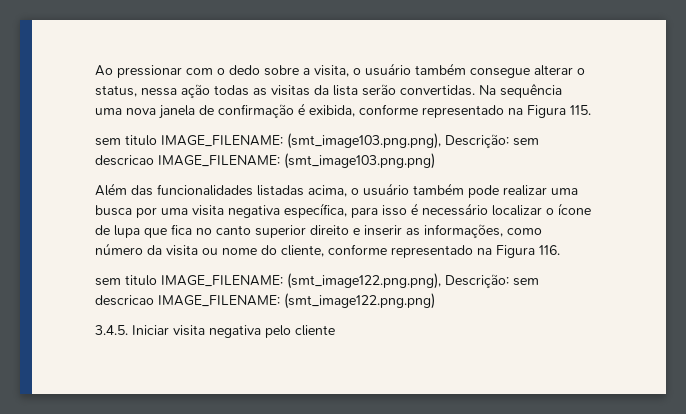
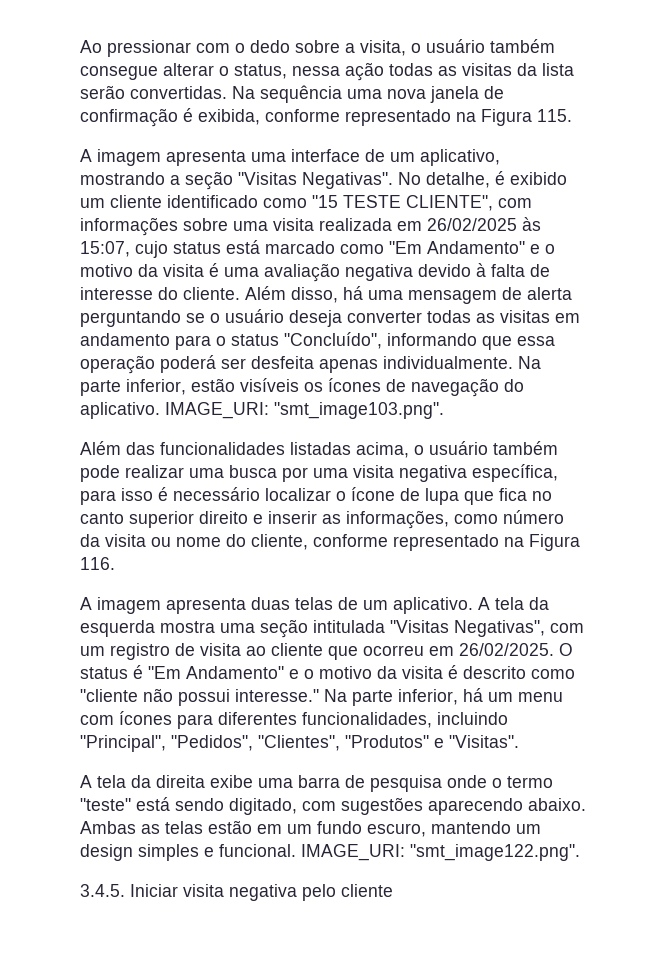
[95,133,539,149] [95,153,435,169] sem titulo IMAGE_FILENAME: (smt_image103.png.png), Descrição: sem descricao IMAGE_FILENAME: (smt_image103.png.png) -> [80,149,500,166] [80,171,567,190] [80,195,532,211] [80,217,541,236] [80,240,555,258] [80,263,550,282] [80,286,572,304] [80,309,580,327] [80,332,555,350] [80,355,541,374] [80,378,524,397] [80,402,444,419] A imagem apresenta uma interface de um aplicativo, mostrando a seção "Visitas Negativas". No detalhe, é exibido um cliente identificado como "15 TESTE CLIENTE", com informações sobre uma visita realizada em 26/02/2025 às 15:07, cujo status está marcado como "Em Andamento" e o motivo da visita é uma avaliação negativa devido à falta de interesse do cliente. Além disso, há uma mensagem de alerta perguntando se o usuário deseja converter todas as visitas em andamento para o status "Concluído", informando que essa operação poderá ser desfeita apenas individualmente. Na parte inferior, estão visíveis os ícones de navegação do aplicativo. IMAGE_URI: "smt_image103.png".
[95,273,539,289] [95,293,435,309] sem titulo IMAGE_FILENAME: (smt_image122.png.png), Descrição: sem descricao IMAGE_FILENAME: (smt_image122.png.png) -> [80,597,549,614] [80,619,584,638] [80,643,573,660] [80,665,575,679] [80,688,563,706] [80,711,508,729] [80,735,519,752] [80,775,553,792] [80,797,586,815] [80,820,541,837] [80,844,580,861] A imagem apresenta duas telas de um aplicativo. A tela da esquerda mostra uma seção intitulada "Visitas Negativas", com um registro de visita ao cliente que ocorreu em 26/02/2025. O status é "Em Andamento" e o motivo da visita é descrito como "cliente não possui interesse." Na parte inferior, há um menu com ícones para diferentes funcionalidades, incluindo "Principal", "Pedidos", "Clientes", "Produtos" e "Visitas". // A tela da direita exibe uma barra de pesquisa onde o termo "teste" está sendo digitado, com sugestões aparecendo abaixo. Ambas as telas estão em um fundo escuro, mantendo um design simples e funcional. IMAGE_URI: "smt_image122.png".

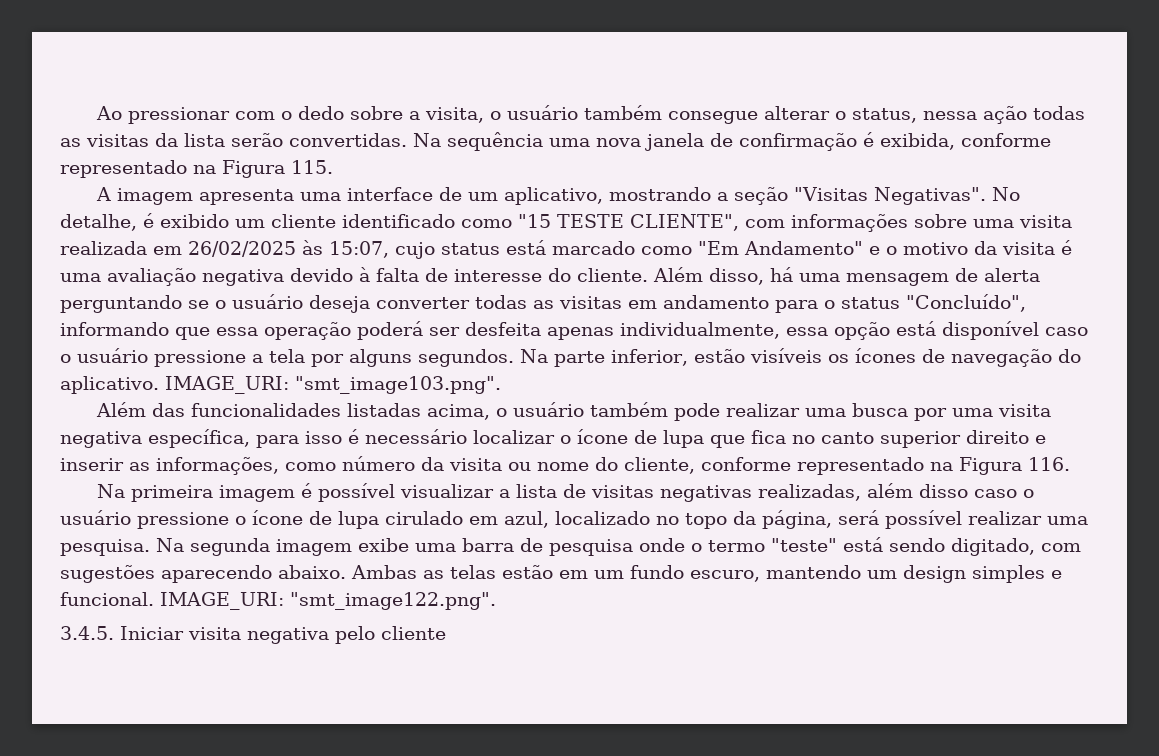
[383,356,513,369] individualmente. -> [620,321,1088,340] [60,348,514,367] individualmente, essa opção está disponível caso o usuário pressione a tela por alguns segundos.
[80,597,549,614] [80,619,584,638] [80,643,573,660] [80,665,575,679] [80,688,563,706] [80,711,508,729] [80,735,519,752] [80,775,205,788] A imagem apresenta duas telas de um aplicativo. A tela da esquerda mostra uma seção intitulada "Visitas Negativas", com um registro de visita ao cliente que ocorreu em 26/02/2025. O status é "Em Andamento" e o motivo da visita é descrito como "cliente não possui interesse." Na parte inferior, há um menu com ícones para diferentes funcionalidades, incluindo "Principal", "Pedidos", "Clientes", "Produtos" e "Visitas". // A tela da direita -> [96,483,1034,502] [60,510,1088,529] [60,538,352,556] Na primeira imagem é possível visualizar a lista de visitas negativas realizadas, além disso caso o usuário pressione o ícone de lupa cirulado em azul, localizado no topo da página, será possível realizar uma pesquisa. Na segunda imagem

